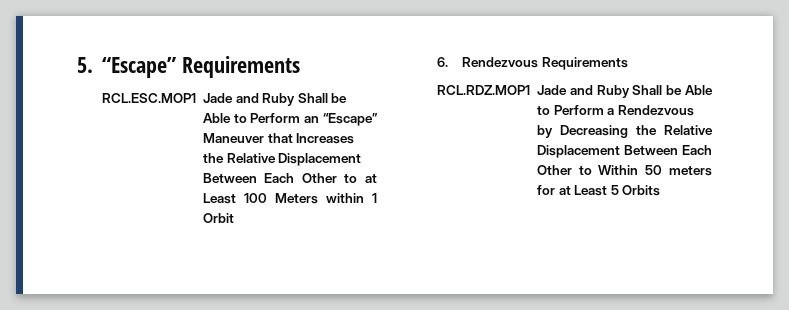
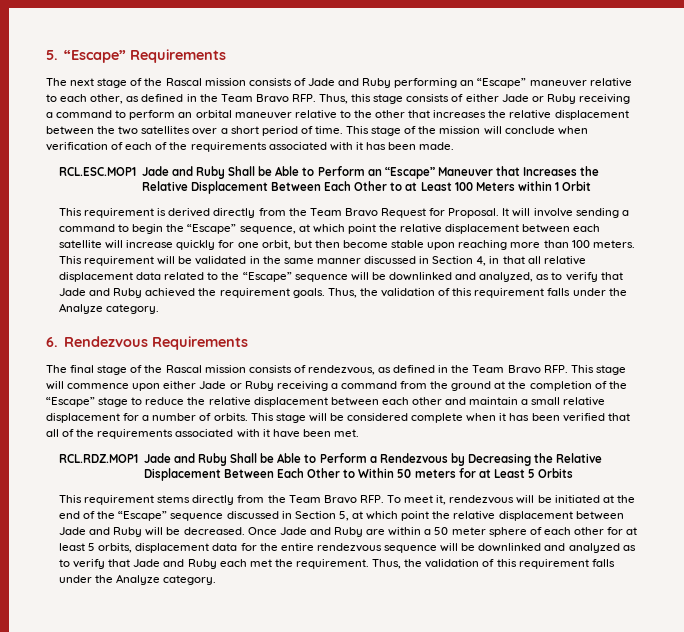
(300, 67) none -> [46,78,632,88] [46,94,630,104] [46,110,629,120] [46,126,588,136] [46,142,455,152] // The next stage of the Rascal mission consists of Jade and Ruby performing an “Escape” maneuver relative to each other, as defined in the Team Bravo RFP. Thus, this stage consists of either Jade or Ruby receiving a command to perform an orbital maneuver relative to the other that increases the relative displacement between the two satellites over a short period of time. This stage of the mission will conclude when verification of each of the requirements associated with it has been made.
[437,57,628,70] 6. Rendezvous Requirements -> [59,208,629,218] [59,224,601,234] [59,240,635,250] [59,256,586,266] [59,272,623,282] [59,288,627,298] [59,303,160,314] [46,336,248,350] [46,365,626,375] [46,381,627,391] [46,397,606,407] [46,413,630,423] [46,429,359,439] This requirement is derived directly from the Team Bravo Request for Proposal. It will involve sending a command to begin the “Escape” sequence, at which point the relative displacement between each satellite will increase quickly for one orbit, but then become stable upon reaching more than 100 meters. This requirement will be validated in the same manner discussed in Section 4, in that all relative displacement data related to the “Escape” sequence will be downlinked and analyzed, as to verify that Jade and Ruby achieved the requirement goals. Thus, the validation of this requirement falls under the Analyze category. // 6. Rendezvous Requirements // The final stage of the Rascal mission consists of rendezvous, as defined in the Team Bravo RFP. This stage will commence upon either Jade or Ruby receiving a command from the ground at the completion of the “Escape” stage to reduce the relative displacement between each other and maintain a small relative displacement for a number of orbits. This stage will be considered complete when it has been verified that all of the requirements associated with it have been met.
(661, 190) none -> [59,495,635,505] [59,511,624,521] [59,527,638,537] [59,543,636,553] [59,559,615,569] [59,574,217,585] // This requirement stems directly from the Team Bravo RFP. To meet it, rendezvous will be initiated at the end of the “Escape” sequence discussed in Section 5, at which point the relative displacement between Jade and Ruby will be decreased. Once Jade and Ruby are within a 50 meter sphere of each other for at least 5 orbits, displacement data for the entire rendezvous sequence will be downlinked and analyzed as to verify that Jade and Ruby each met the requirement. Thus, the validation of this requirement falls under the Analyze category.

